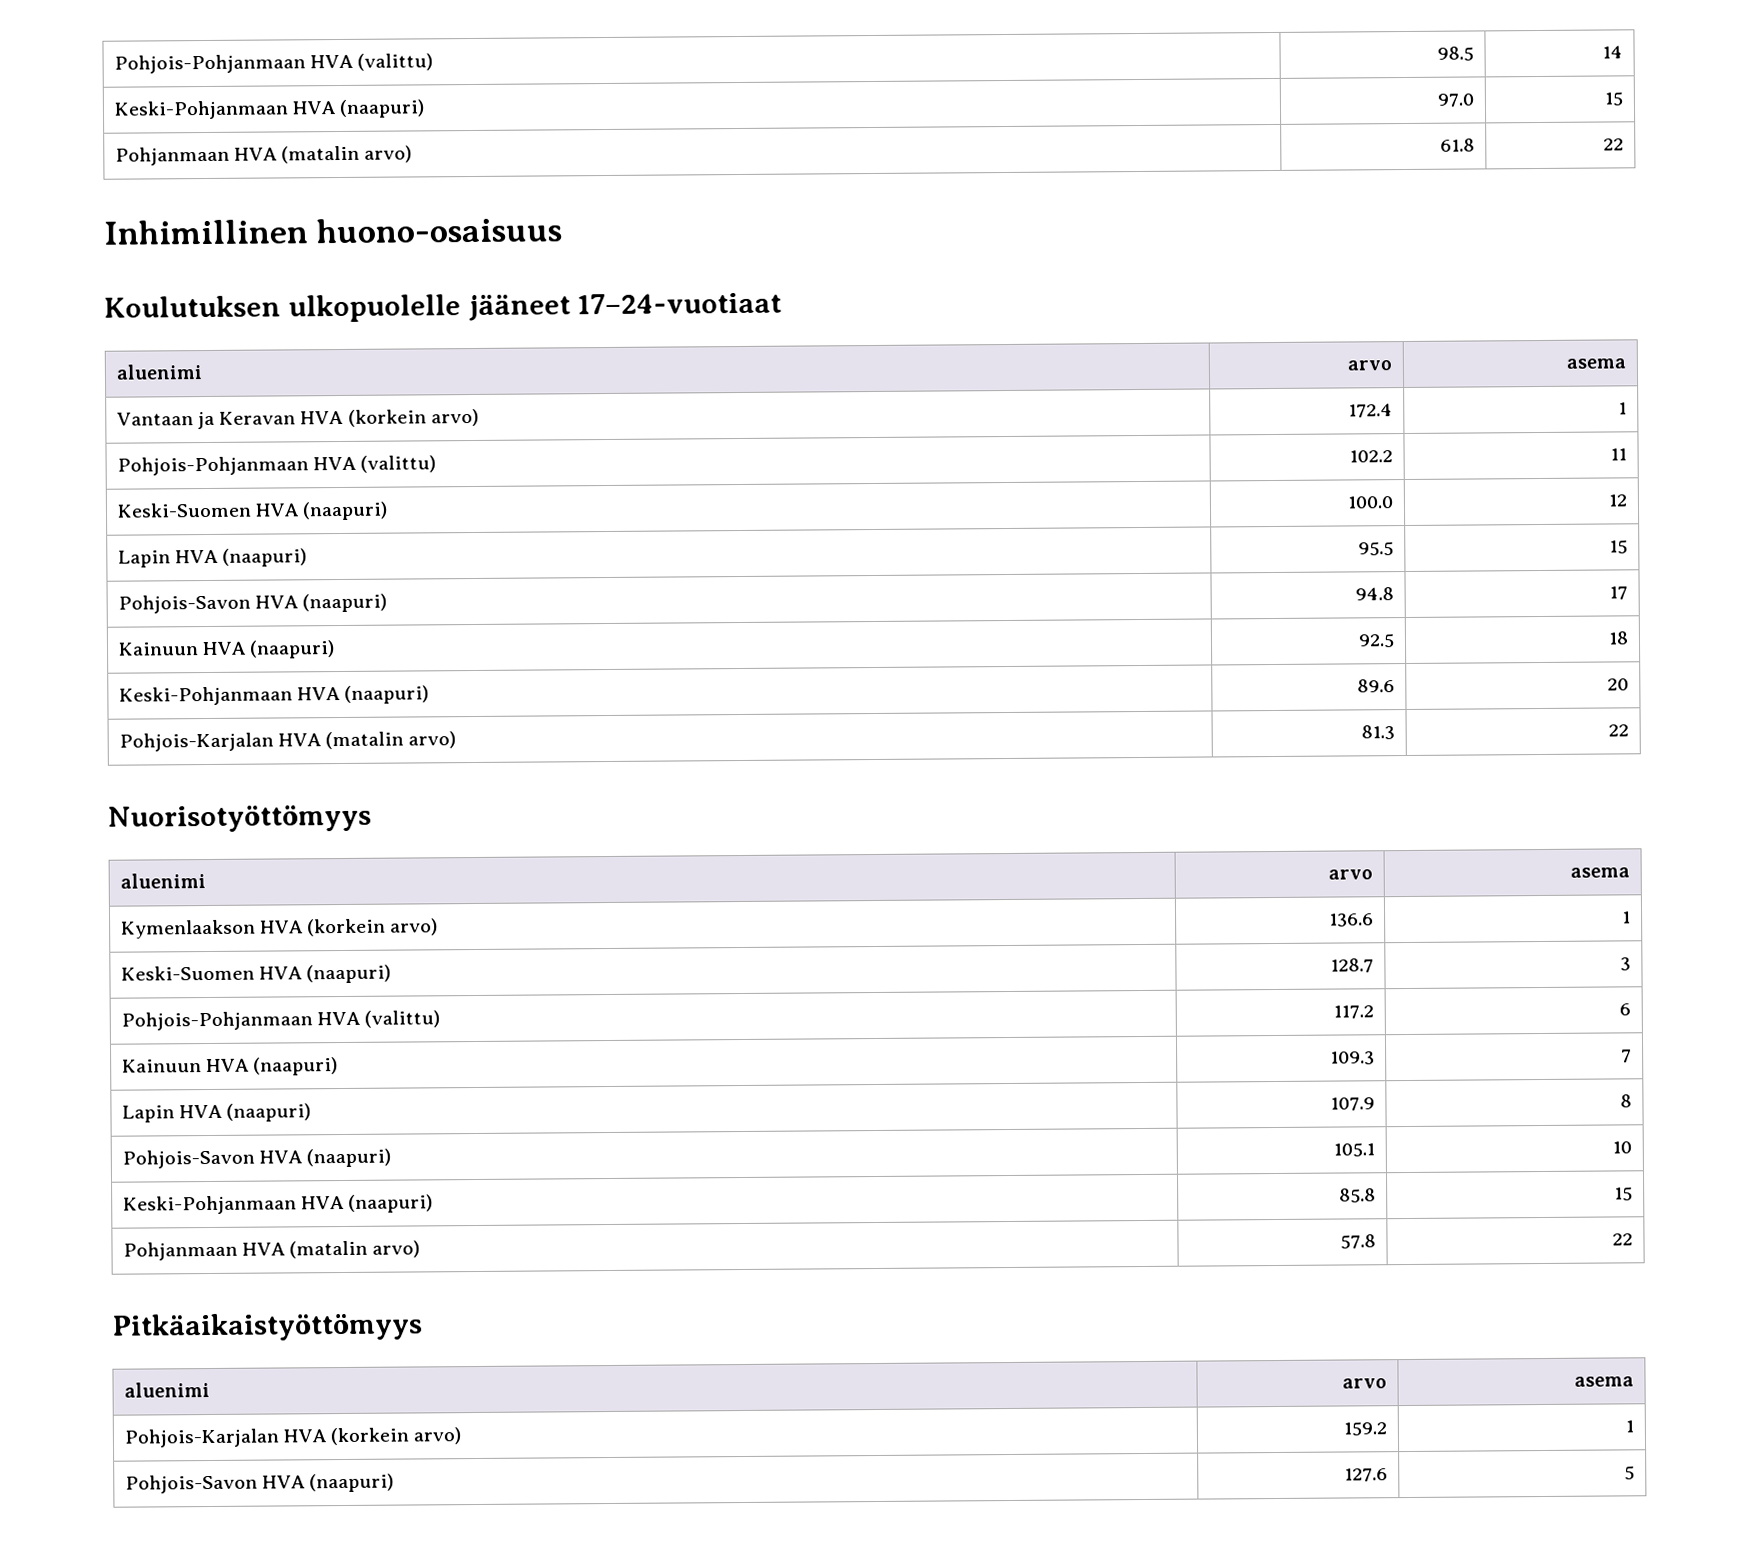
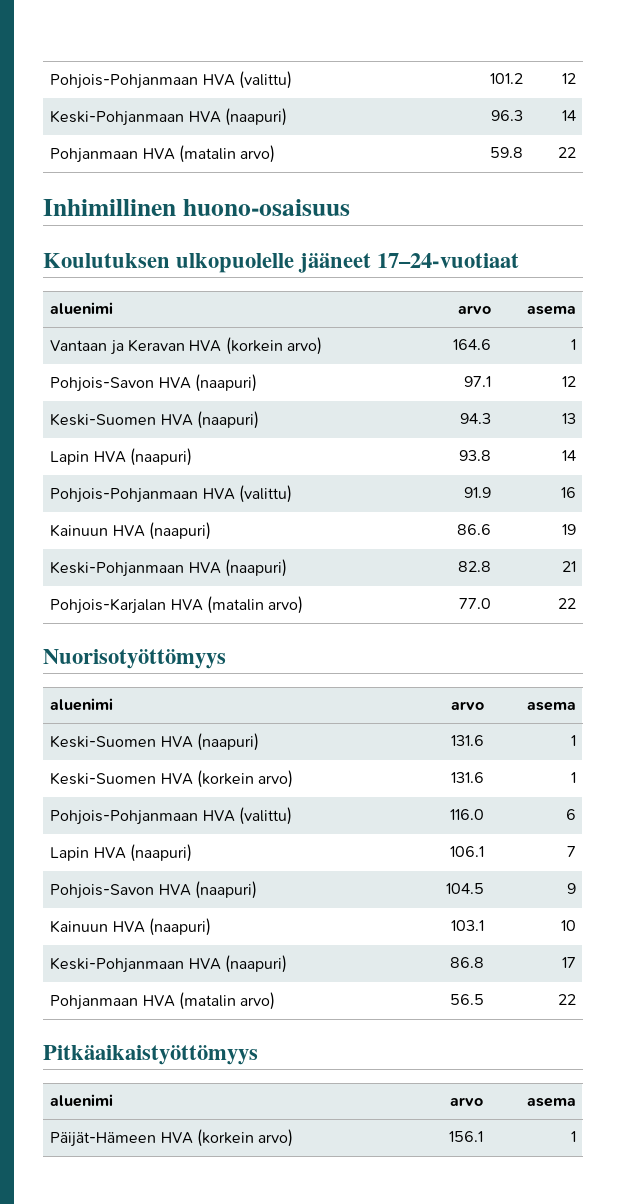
[113,53,434,74] [1437,46,1475,61] [1602,45,1624,59] [113,99,426,120] [1437,93,1475,107] [1604,92,1624,106] [114,145,413,166] [1440,138,1476,152] Pohjois-Pohjanmaan HVA (valittu) | 98.5 | 14 // Keski-Pohjanmaan HVA (naapuri) | 97.0 | 15 // Pohjanmaan HVA (matalin arvo) | 61.8 -> [50,71,292,89] [489,73,523,84] [561,73,576,84] [50,108,287,126] [490,110,523,121] [561,110,576,121] [50,145,276,163] [489,147,523,158] Pohjois-Pohjanmaan HVA (valittu) | 101.2 | 12 // Keski-Pohjanmaan HVA (naapuri) | 96.3 | 14 // Pohjanmaan HVA (matalin arvo) | 59.8
[1348,403,1394,418] [1618,402,1628,415] [116,455,437,476] [1349,450,1394,463] [1610,448,1628,461] [116,501,389,521] [1347,496,1394,509] [1608,494,1628,507] [117,548,308,568] [1358,542,1395,556] [1609,540,1629,554] [117,593,388,614] [1355,587,1395,601] [1609,586,1629,600] [117,640,336,659] [1358,634,1396,648] [1608,631,1630,645] [118,685,430,706] [1357,679,1396,693] [1607,678,1630,691] 172.4 | 1 // Pohjois-Pohjanmaan HVA (valittu) | 102.2 | 11 // Keski-Suomen HVA (naapuri) | 100.0 | 12 // Lapin HVA (naapuri) | 95.5 | 15 // Pohjois-Savon HVA (naapuri) | 94.8 | 17 // Kainuun HVA (naapuri) | 92.5 | 18 // Keski-Pohjanmaan HVA (naapuri) | 89.6 | 20 -> [452,339,491,350] [570,339,576,350] [50,374,257,392] [463,376,491,387] [561,376,576,387] [50,411,259,429] [459,413,491,424] [561,413,576,424] [50,448,192,466] [458,450,491,461] [561,450,576,461] [50,485,292,503] [463,487,491,498] [560,487,576,498] [50,522,211,540] [456,524,491,535] [561,524,576,535] [50,559,287,577] [457,561,491,572] [561,561,576,572] 164.6 | 1 // Pohjois-Savon HVA (naapuri) | 97.1 | 12 // Keski-Suomen HVA (naapuri) | 94.3 | 13 // Lapin HVA (naapuri) | 93.8 | 14 // Pohjois-Pohjanmaan HVA (valittu) | 91.9 | 16 // Kainuun HVA (naapuri) | 86.6 | 19 // Keski-Pohjanmaan HVA (naapuri) | 82.8 | 21
[1361,725,1396,740] 81.3 -> [458,598,491,609] 77.0
[120,918,439,939] [1329,913,1375,927] Kymenlaakson HVA (korkein arvo) | 136.6 -> [50,733,259,751] [450,735,484,746] Keski-Suomen HVA (naapuri) | 131.6
[306,964,392,984] [1330,958,1375,973] [1620,957,1632,971] [120,1010,441,1031] [1333,1005,1375,1019] (naapuri) | 128.7 | 3 // Pohjois-Pohjanmaan HVA (valittu) | 117.2 -> [196,770,294,788] [450,772,484,783] [570,772,576,783] [50,807,292,825] [449,809,484,820] (korkein arvo) | 131.6 | 1 // Pohjois-Pohjanmaan HVA (valittu) | 116.0
[121,1057,339,1076] [1330,1051,1376,1065] [1621,1049,1633,1063] [121,1103,312,1123] [1330,1097,1376,1111] [1620,1094,1633,1108] [121,1148,392,1169] [1333,1143,1376,1157] Kainuun HVA (naapuri) | 109.3 | 7 // Lapin HVA (naapuri) | 107.9 | 8 // Pohjois-Savon HVA (naapuri) | 105.1 -> [50,844,192,862] [449,846,484,857] [566,846,576,857] [50,881,257,899] [445,883,484,894] [566,883,576,894] [50,918,211,936] [450,920,484,931] Lapin HVA (naapuri) | 106.1 | 7 // Pohjois-Savon HVA (naapuri) | 104.5 | 9 // Kainuun HVA (naapuri) | 103.1
[1339,1188,1377,1203] [1614,1187,1634,1201] [122,1240,421,1261] [1340,1234,1377,1249] 85.8 | 15 // Pohjanmaan HVA (matalin arvo) | 57.8 -> [449,957,484,968] [561,957,576,968] [50,992,276,1010] [449,994,484,1005] 86.8 | 17 // Pohjanmaan HVA (matalin arvo) | 56.5
[123,1427,462,1448] [1343,1422,1388,1436] [1625,1420,1635,1433] [124,1473,395,1494] [1344,1468,1389,1482] [1624,1466,1636,1480] Pohjois-Karjalan HVA (korkein arvo) | 159.2 | 1 // Pohjois-Savon HVA (naapuri) | 127.6 | 5 -> [50,1129,294,1147] [448,1131,483,1142] [570,1131,576,1142] Päijät-Hämeen HVA (korkein arvo) | 156.1 | 1

